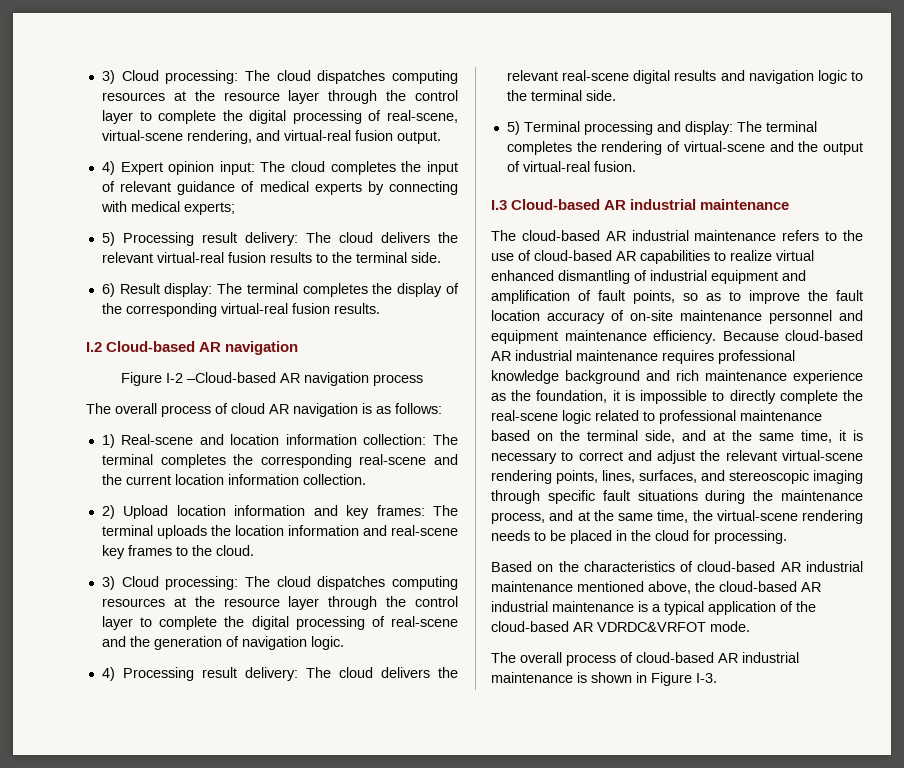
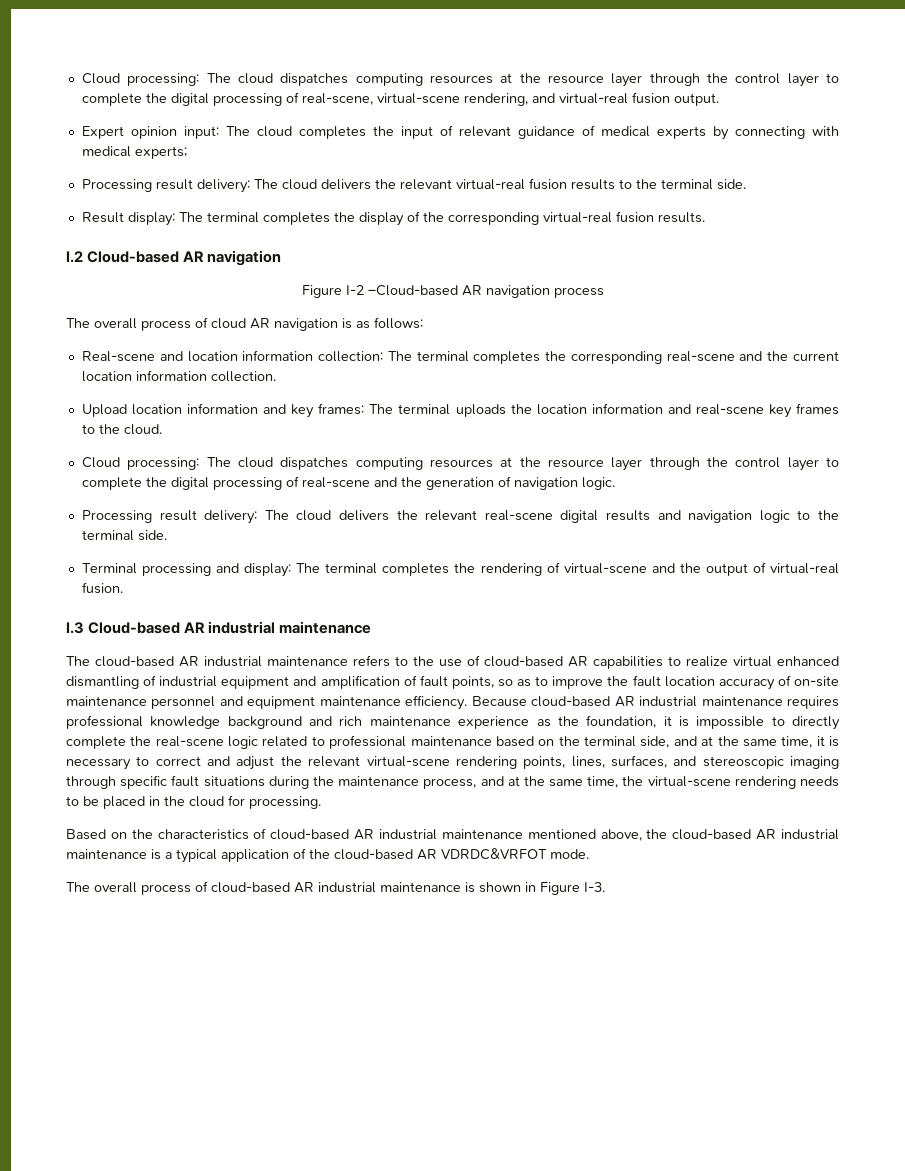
[101,70,115,84] 3) -> (81, 78) none
[101,161,115,175] 4) -> (719, 99) none
[101,232,115,246] 5) -> (187, 152) none
[101,283,115,297] 6) -> (746, 184) none
[101,434,115,448] 1) -> (423, 323) none
[101,505,115,519] 2) -> (276, 376) none
[101,576,115,590] 3) -> (162, 429) none
[101,667,115,681] 4) -> (615, 483) none
[506,121,520,135] 5) -> (167, 535) none

